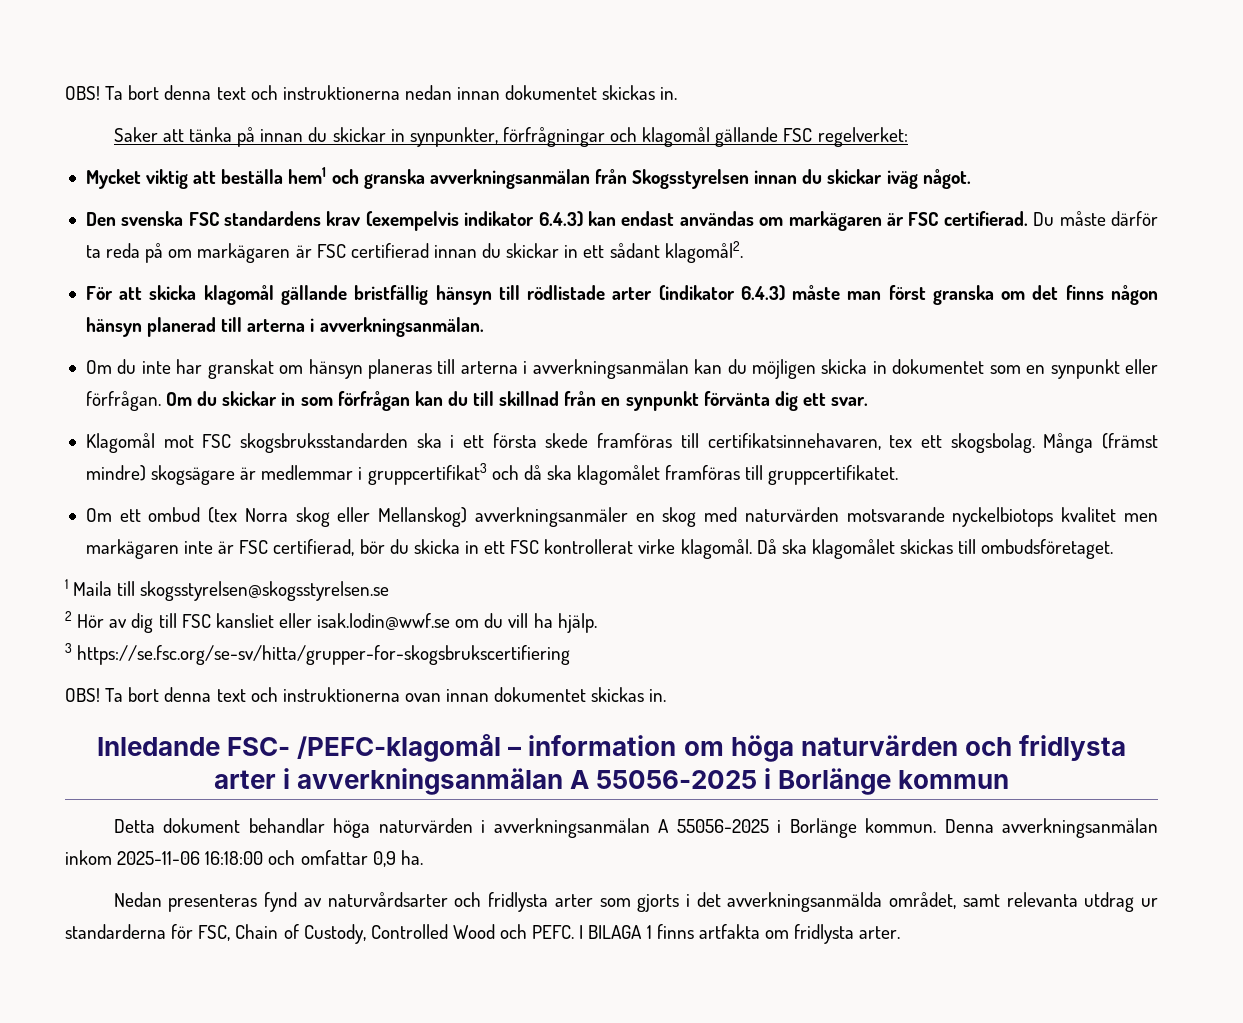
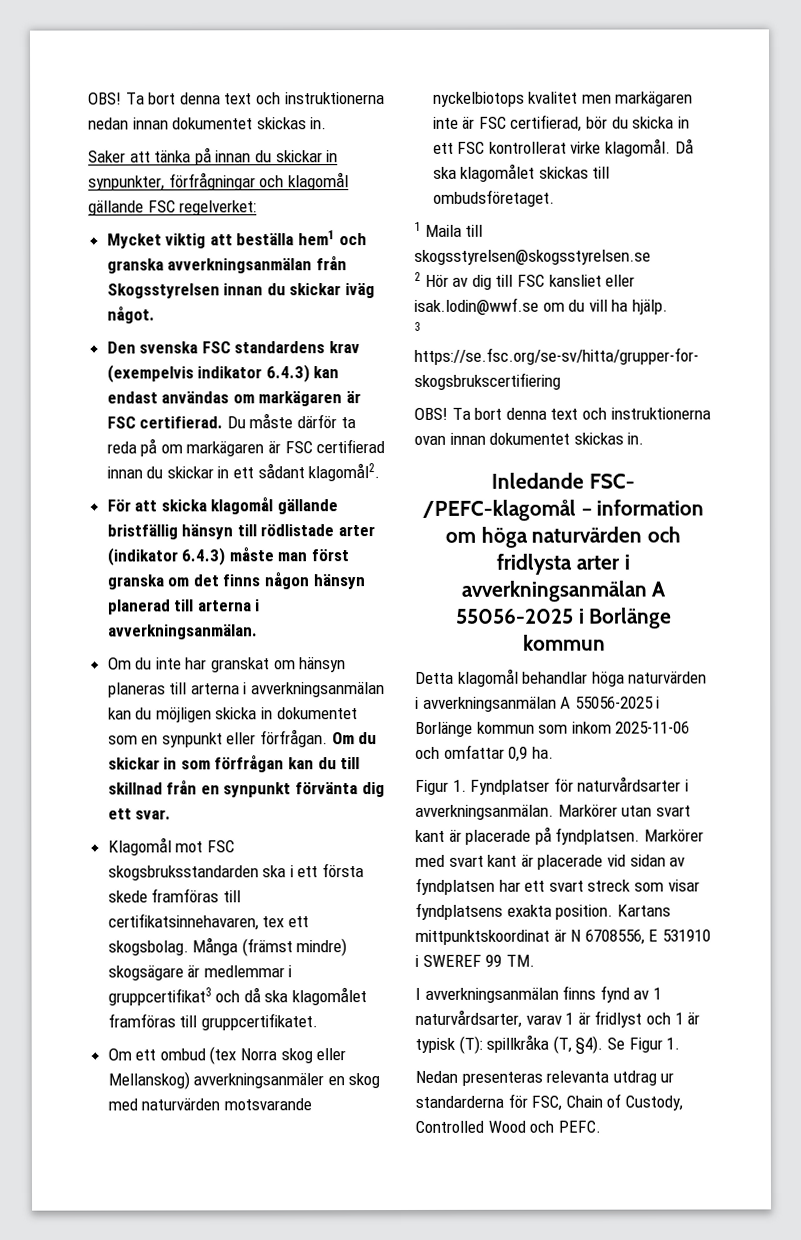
[163,818,241,833] dokument -> [457,668,519,687] klagomål
[865,818,1159,838] kommun. Denna avverkningsanmälan -> [476,721,569,734] kommun som
[205,851,264,865] 16:18:00 -> (691, 727) none
[113,892,1000,912] Nedan presenteras fynd av naturvårdsarter och fridlysta arter som gjorts i det avverkningsanmälda området, samt -> [415,776,689,795] [415,804,691,820] [415,826,704,845] [415,854,686,870] [415,877,700,895] [415,902,671,920] [415,929,711,945] [415,954,535,967] [415,985,662,1003] [415,1009,701,1028] [415,1034,681,1055] [415,1070,543,1086] Figur 1. Fyndplatser för naturvårdsarter i avverkningsanmälan. Markörer utan svart kant är placerade på fyndplatsen. Markörer med svart kant är placerade vid sidan av fyndplatsen har ett svart streck som visar fyndplatsens exakta position. Kartans mittpunktskoordinat är N 6708556, E 531910 i SWEREF 99 TM. // I avverkningsanmälan finns fynd av 1 naturvårdsarter, varav 1 är fridlyst och 1 är typisk (T): spillkråka (T, §4). Se Figur 1. // Nedan presenteras
[579,924,901,944] I BILAGA 1 finns artfakta om fridlysta arter. -> (601, 1126) none

